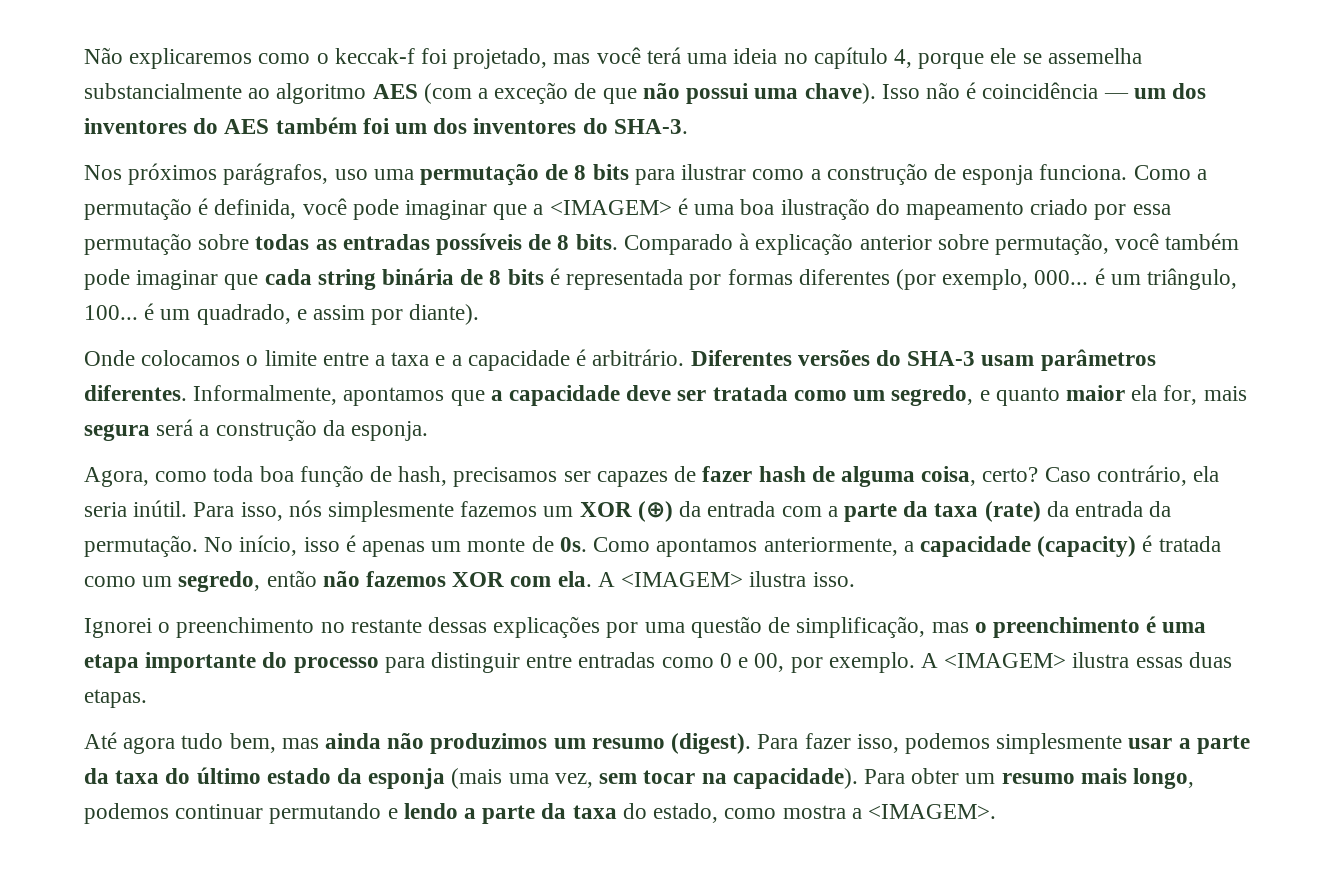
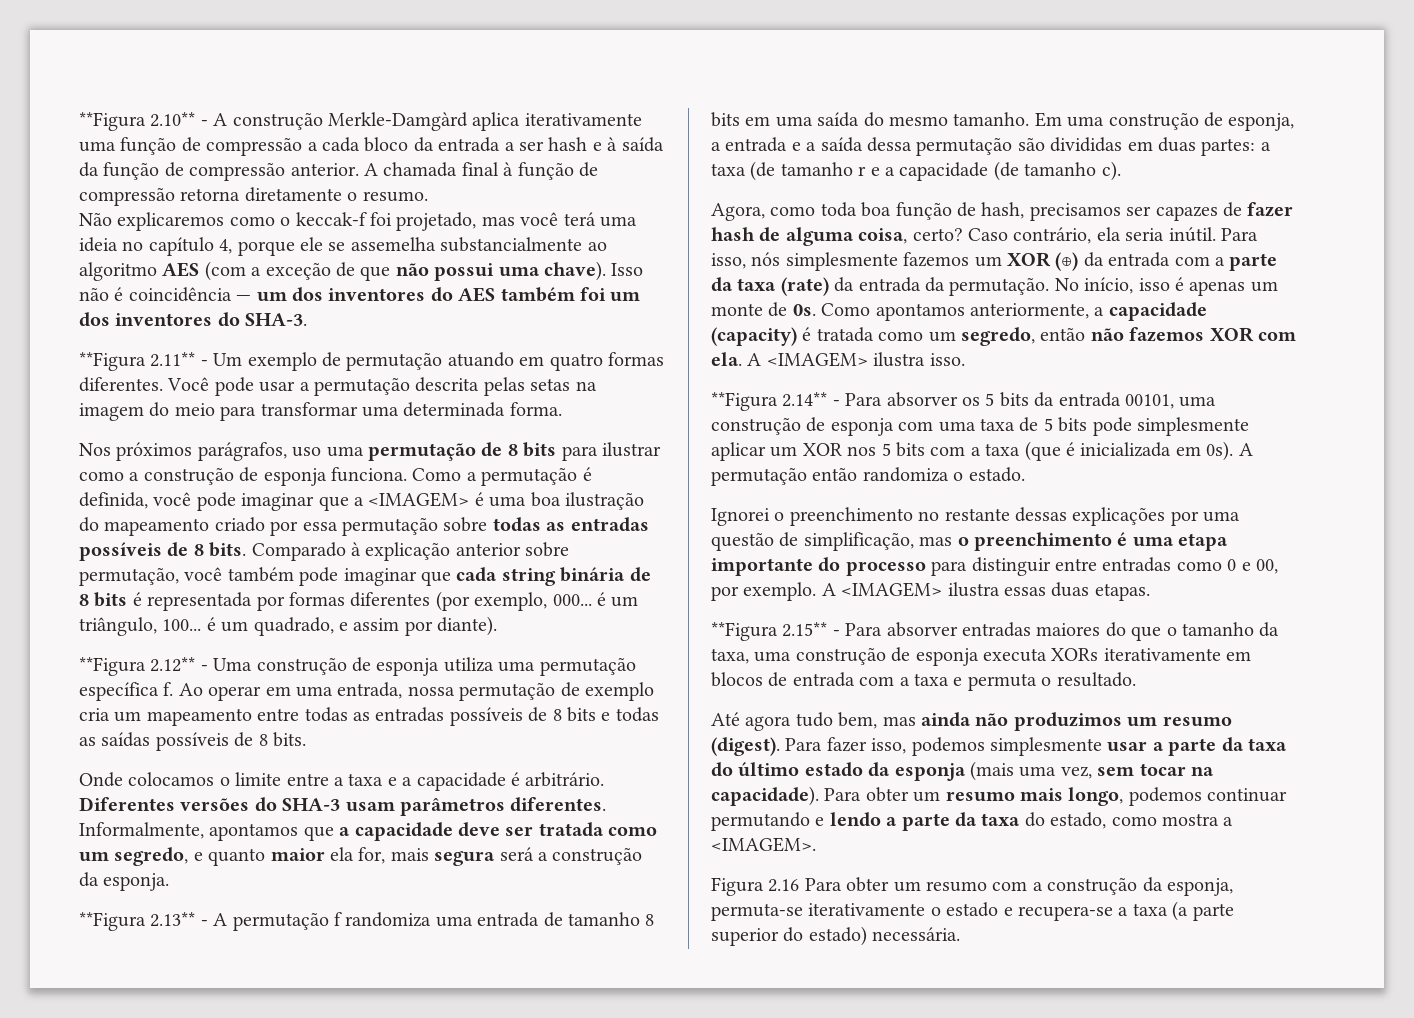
(84, 55) none -> [79,112,642,131] [79,137,664,156] [79,162,598,181] [79,187,428,206] **Figura 2.10** - A construção Merkle-Damgàrd aplica iterativamente uma função de compressão a cada bloco da entrada a ser hash e à saída da função de compressão anterior. A chamada final à função de compressão retorna diretamente o resumo. //
(688, 126) none -> [79,352,664,371] [79,377,597,396] [79,402,562,421] // **Figura 2.11** - Um exemplo de permutação atuando em quatro formas diferentes. Você pode usar a permutação descrita pelas setas na imagem do meio para transformar uma determinada forma.
(480, 314) none -> [79,657,636,676] [79,682,654,701] [79,707,659,726] [79,732,306,751] // **Figura 2.12** - Uma construção de esponja utiliza uma permutação específica f. Ao operar em uma entrada, nossa permutação de exemplo cria um mapeamento entre todas as entradas possíveis de 8 bits e todas as saídas possíveis de 8 bits.
(429, 431) none -> [79,912,655,931] [711,112,1295,131] [711,137,1271,156] [711,161,1121,181] // **Figura 2.13** - A permutação f randomiza uma entrada de tamanho 8 bits em uma saída do mesmo tamanho. Em uma construção de esponja, a entrada e a saída dessa permutação são divididas em duas partes: a taxa (de tamanho r e a capacidade (de tamanho c).
(855, 579) none -> [711,392,1217,411] [711,417,1249,436] [711,441,1253,461] [711,467,1025,486] // **Figura 2.14** - Para absorver os 5 bits da entrada 00101, uma construção de esponja com uma taxa de 5 bits pode simplesmente aplicar um XOR nos 5 bits com a taxa (que é inicializada em 0s). A permutação então randomiza o estado.
(147, 698) none -> [711,622,1280,641] [711,647,1252,666] [711,672,1136,691] // **Figura 2.15** - Para absorver entradas maiores do que o tamanho da taxa, uma construção de esponja executa XORs iterativamente em blocos de entrada com a taxa e permuta o resultado.
(996, 811) none -> [711,877,1233,896] [711,901,1234,921] [711,926,961,946] // Figura 2.16 Para obter um resumo com a construção da esponja, permuta-se iterativamente o estado e recupera-se a taxa (a parte superior do estado) necessária.

